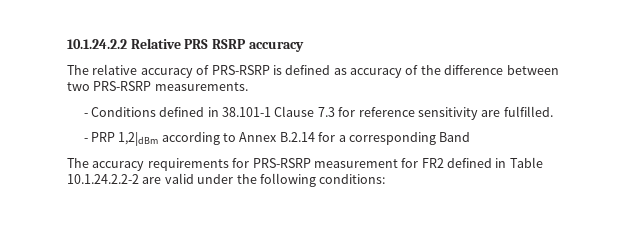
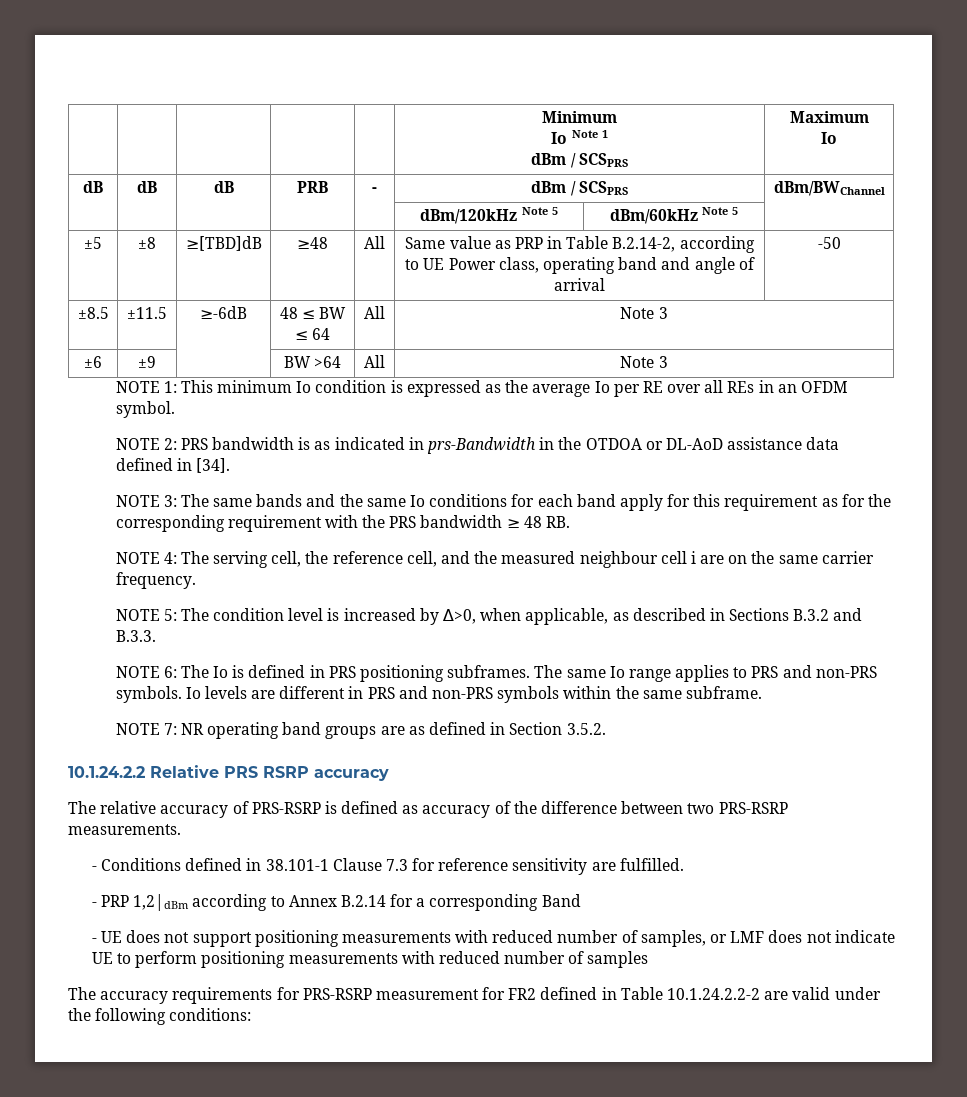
(67, 44) none -> [542,111,617,123] [551,130,608,144] [531,153,628,168] [789,111,869,123] [821,132,837,144] [83,181,103,193] [137,181,157,193] [213,181,234,193] [297,181,328,193] [372,187,377,193] [531,181,628,196] [773,181,885,196] [420,207,558,224] [609,207,739,224] [84,237,102,249] [138,237,156,249] [185,236,262,251] [297,237,328,249] [364,236,385,249] [405,236,755,253] [405,257,755,274] [554,278,605,291] [817,237,841,249] [77,307,109,319] [127,307,167,319] [200,306,248,319] [279,307,347,319] [294,328,331,340] [364,306,385,319] [620,307,668,319] [84,356,102,368] [138,356,156,368] [283,356,342,368] [364,355,385,368] [620,356,668,368] [115,380,849,397] [115,401,175,418] [115,437,840,454] [115,458,230,473] [115,494,892,511] [115,515,571,532] [115,551,874,568] [115,572,196,589] [115,608,863,625] [115,630,156,642] [115,665,877,682] [115,686,762,703] [115,722,606,739] | | | | | Minimum // Io Note 1 // dBm / SCSPRS | Maximum // Io // dB | dB | dB | PRB | - | dBm / SCSPRS | dBm/BWChannel // | | | | | dBm/120kHz Note 5 | dBm/60kHz Note 5 | // ±5 | ±8 | ≥[TBD]dB | ≥48 | All | Same value as PRP in Table B.2.14-2, according to UE Power class, operating band and angle of arrival | -50 // ±8.5 | ±11.5 | ≥-6dB | 48 ≤ BW ≤ 64 | All | Note 3 // ±6 | ±9 | | BW >64 | All | Note 3 // NOTE 1: This minimum Io condition is expressed as the average Io per RE over all REs in an OFDM symbol. // NOTE 2: PRS bandwidth is as indicated in prs-Bandwidth in the OTDOA or DL-AoD assistance data defined in [34]. // NOTE 3: The same bands and the same Io conditions for each band apply for this requirement as for the corresponding requirement with the PRS bandwidth ≥ 48 RB. // NOTE 4: The serving cell, the reference cell, and the measured neighbour cell i are on the same carrier frequency. // NOTE 5: The condition level is increased by ∆>0, when applicable, as described in Sections B.3.2 and B.3.3. // NOTE 6: The Io is defined in PRS positioning subframes. The same Io range applies to PRS and non-PRS symbols. Io levels are different in PRS and non-PRS symbols within the same subframe. // NOTE 7: NR operating band groups are as defined in Section 3.5.2. //
(471, 137) none -> [91,930,895,947] [91,951,649,968] // - UE does not support positioning measurements with reduced number of samples, or LMF does not indicate UE to perform positioning measurements with reduced number of samples

